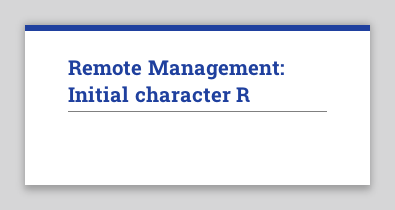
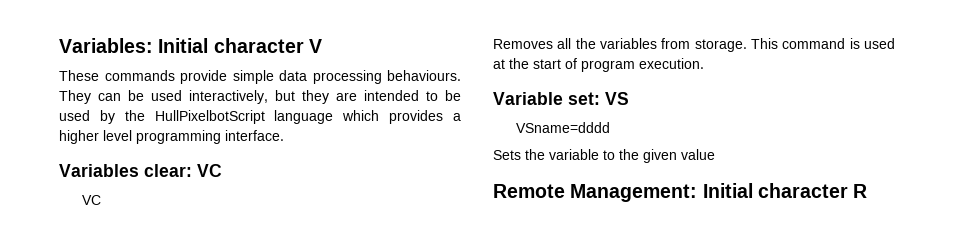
(68, 68) none -> [59,38,322,53] [59,70,461,84] [59,90,461,104] [59,110,461,124] [59,130,284,144] [59,164,222,177] [82,195,102,205] [493,38,895,52] [493,58,704,72] [493,92,629,105] [516,122,611,133] [493,149,715,163] Variables: Initial character V // These commands provide simple data processing behaviours. They can be used interactively, but they are intended to be used by the HullPixelbotScript language which provides a higher level programming interface. // Variables clear: VC // VC // Removes all the variables from storage. This command is used at the start of program execution. // Variable set: VS // VSname=dddd // Sets the variable to the given value //

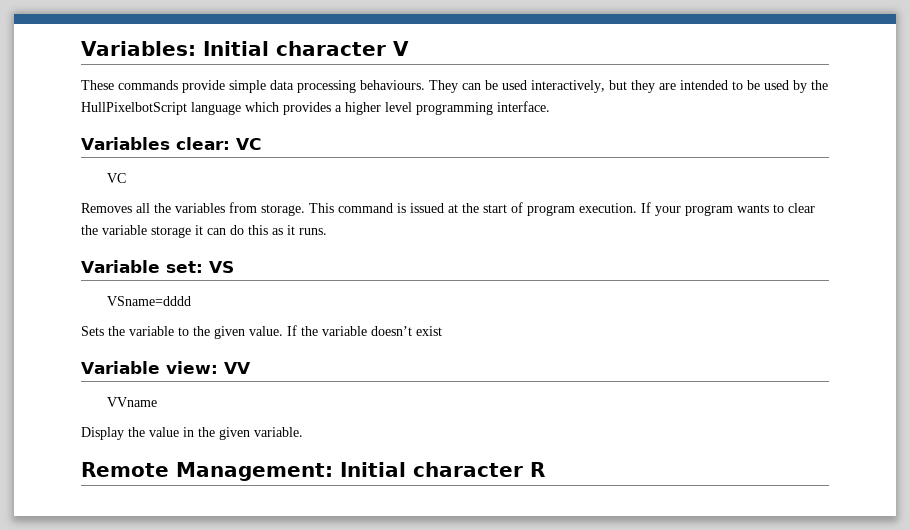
[864,38,895,49] used -> [410,203,444,213] issued
(704, 63) none -> [641,202,815,216] [81,225,327,238] If your program wants to clear the variable storage it can do this as it runs.
[681,149,715,160] value -> [249,325,442,336] [81,361,251,374] [106,397,157,407] [81,427,303,440] value. If the variable doesn’t exist // Variable view: VV // VVname // Display the value in the given variable.

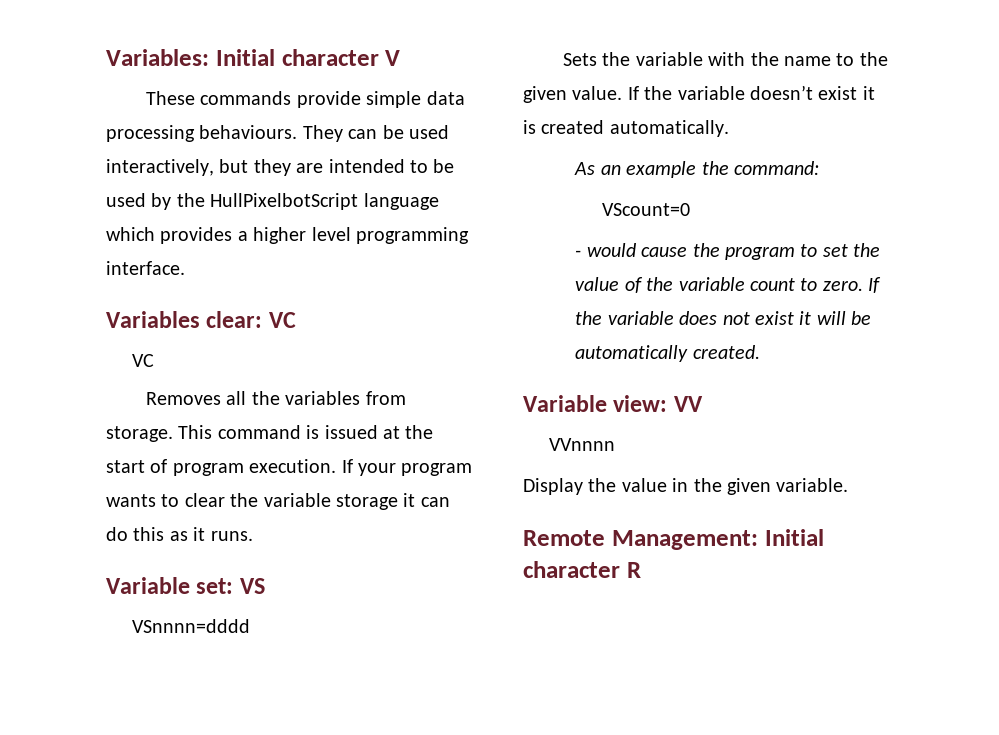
[106,296,191,306] VSname=dddd -> [132,619,251,633] VSnnnn=dddd
(174, 331) none -> [708,52,832,66] with the name
(442, 331) none -> [862,86,875,100] [523,120,729,137] [574,161,819,178] [601,203,690,216] [575,243,881,260] [575,277,882,293] [575,311,872,325] [575,345,760,362] it is created automatically. // As an example the command: // VScount=0 // - would cause the program to set the value of the variable count to zero. If the variable does not exist it will be automatically created.
[106,397,157,407] VVname -> [549,438,616,451] VVnnnn

